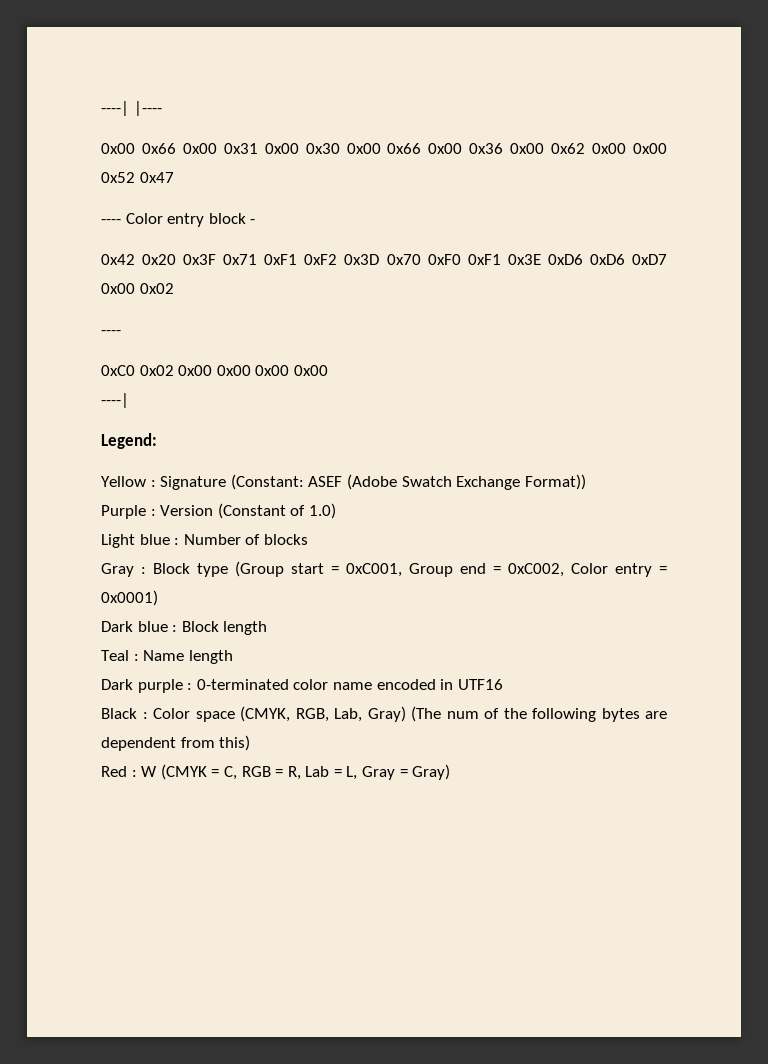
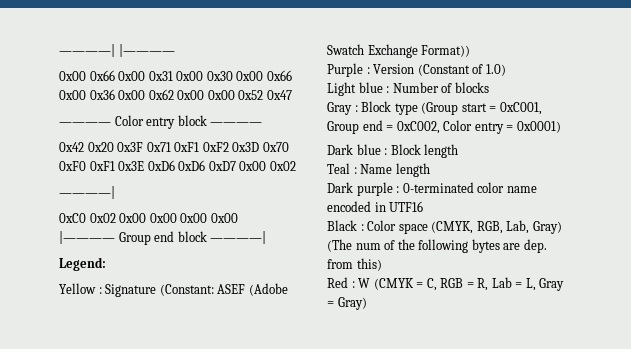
[101,101,162,116] ----| |---- -> [59,44,175,57] ————| |————
[101,219,121,224] ---- -> [59,122,111,126] ————
[250,219,256,224] - -> [210,122,263,126] ————
[101,330,121,335] ---- -> [59,186,115,199] ————|
[101,393,129,408] ----| -> [59,231,267,245] |———— Group end block ————|
[101,737,176,751] dependent -> [523,239,547,253] dep.

